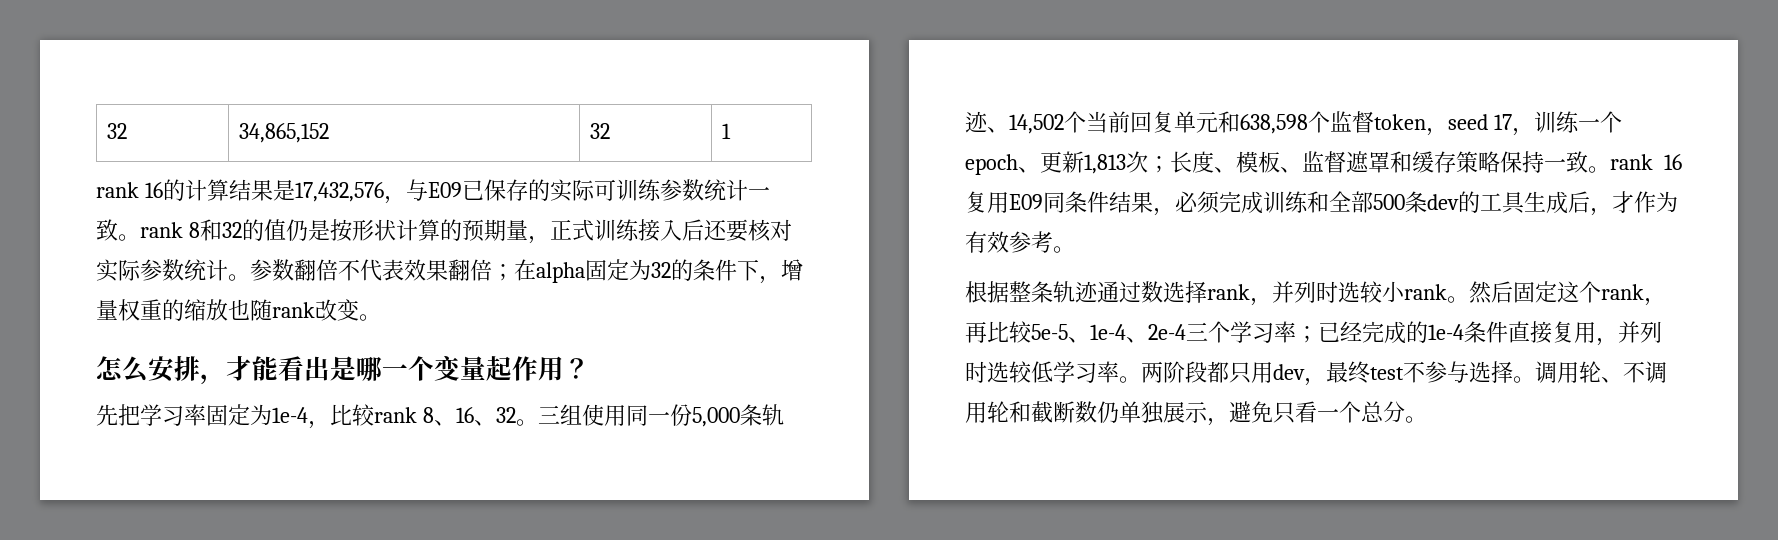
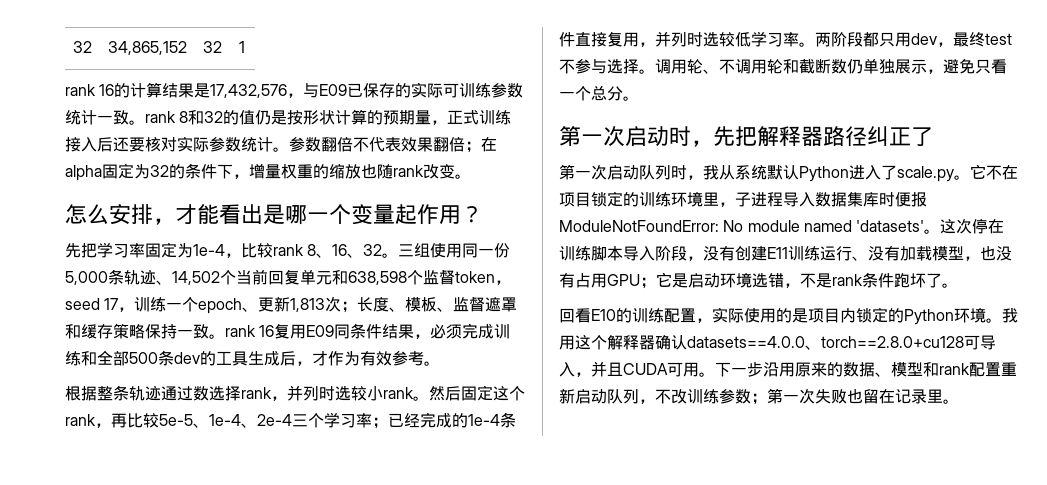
(1427, 419) none -> [559,126,933,147] [559,164,1018,182] [559,191,927,207] [559,218,1005,234] [559,246,1012,261] [559,272,958,289] [559,307,1018,325] [559,335,996,350] [559,361,1017,377] [559,388,959,405] // 第一次启动时，先把解释器路径纠正了 // 第一次启动队列时，我从系统默认Python进入了scale.py。它不在项目锁定的训练环境里，子进程导入数据集库时便报ModuleNotFoundError: No module named 'datasets'。这次停在训练脚本导入阶段，没有创建E11训练运行、没有加载模型，也没有占用GPU；它是启动环境选错，不是rank条件跑坏了。 // 回看E10的训练配置，实际使用的是项目内锁定的Python环境。我用这个解释器确认datasets==4.0.0、torch==2.8.0+cu128可导入，并且CUDA可用。下一步沿用原来的数据、模型和rank配置重新启动队列，不改训练参数；第一次失败也留在记录里。

